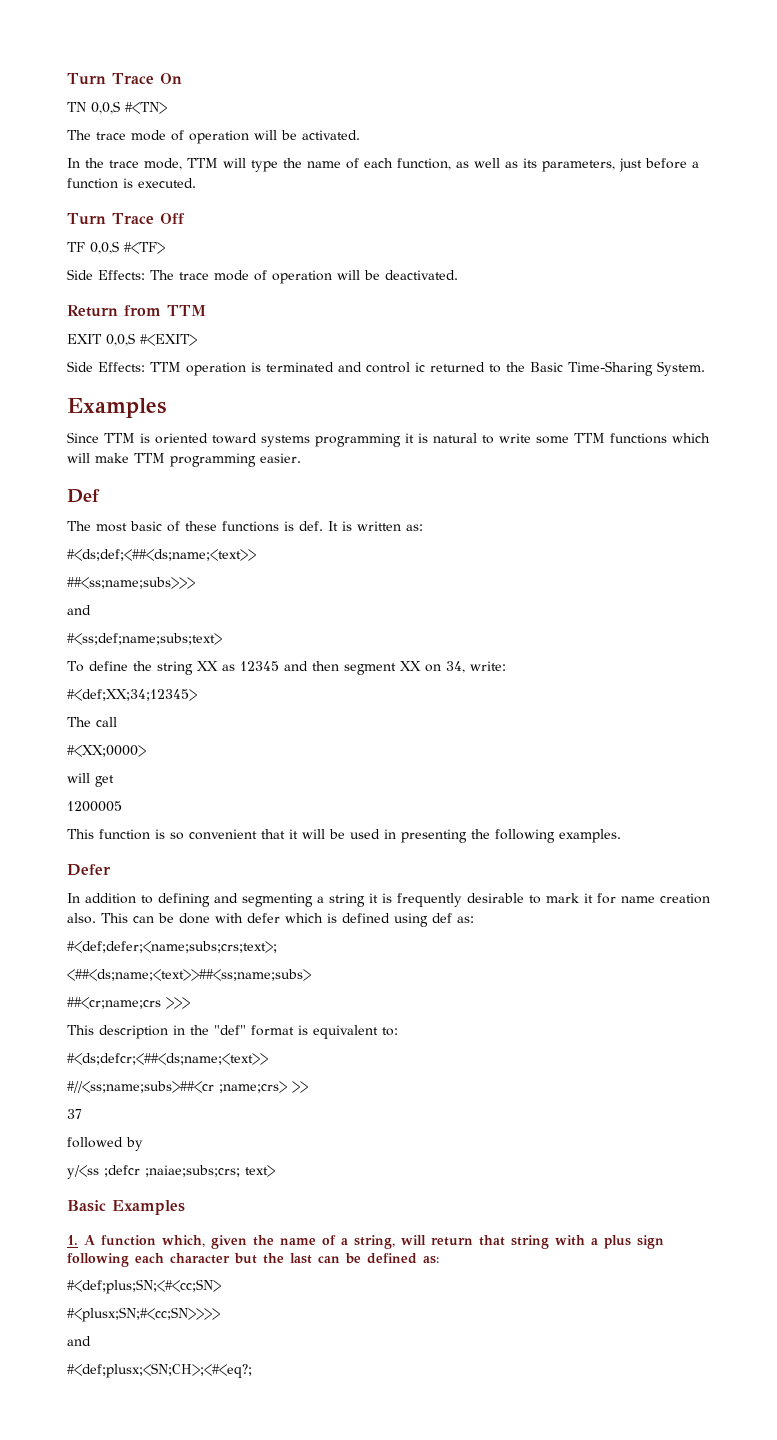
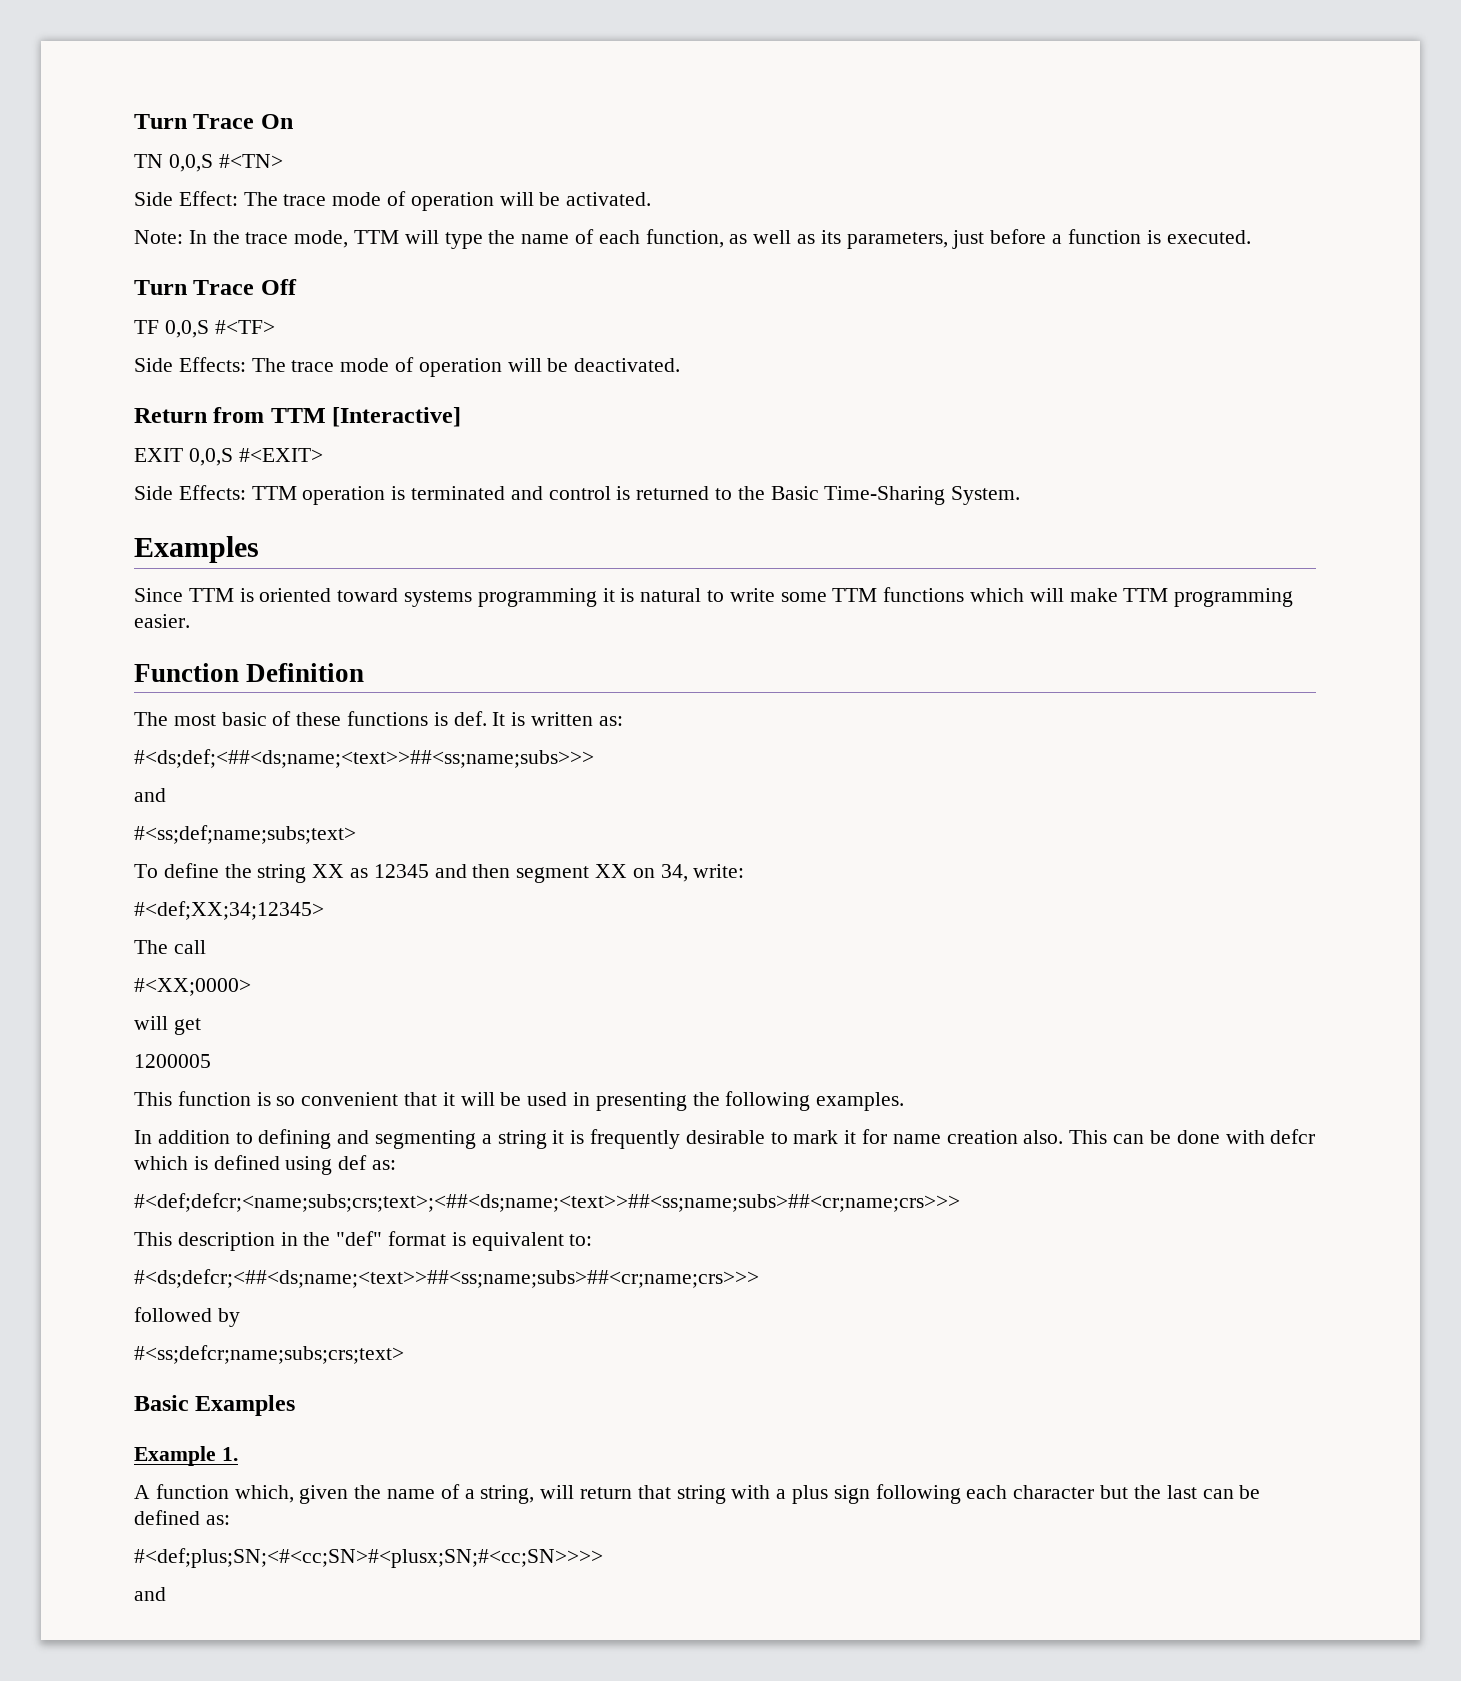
(167, 108) none -> [134,191,238,206] Side Effect:
(360, 135) none -> [134,230,183,244] Note:
(206, 310) none -> [332,407,462,427] [Interactive]
[415,362,425,372] ic -> [616,486,631,500] is
[67,489,100,503] Def -> [134,663,365,682] Function Definition
[67,549,256,561] [67,577,195,589] #<ds;def;<##<ds;name;<text>> // ##<ss;name;subs>>> -> [134,749,594,768] #<ds;def;<##<ds;name;<text>>##<ss;name;subs>>>
[67,864,111,876] // Defer -> (905, 1101) none
[247,913,280,923] defer -> [1270,1129,1316,1144] defcr
[67,941,277,953] [67,969,311,981] [67,997,190,1009] #<def;defer;<name;subs;crs;text>; // <##<ds;name;<text>>##<ss;name;subs> // ##<cr;name;crs >>> -> [134,1193,960,1212] #<def;defcr;<name;subs;crs;text>;<##<ds;name;<text>>##<ss;name;subs>##<cr;name;crs>>>
[67,1053,268,1065] [67,1081,308,1093] [67,1109,82,1119] [67,1137,143,1151] [67,1165,275,1179] #<ds;defcr;<##<ds;name;<text>> // #//<ss;name;subs>##<cr ;name;crs> >> // 37 // followed by // y/<ss ;defcr ;naiae;subs;crs; text> -> [134,1269,759,1288] [134,1307,240,1327] [134,1345,404,1364] #<ds;defcr;<##<ds;name;<text>>##<ss;name;subs>##<cr;name;crs>>> // followed by // #<ss;defcr;name;subs;crs;text>
(185, 1207) none -> [134,1446,216,1466] Example
(78, 1240) none -> (238, 1454) //
[67,1279,221,1294] [67,1307,220,1322] [67,1336,91,1346] [67,1363,252,1378] #<def;plus;SN;<#<cc;SN> // #<plusx;SN;#<cc;SN>>>> // and // #<def;plusx;<SN;CH>;<#<eq?; -> [134,1548,603,1568] [134,1587,166,1601] #<def;plus;SN;<#<cc;SN>#<plusx;SN;#<cc;SN>>>> // and

